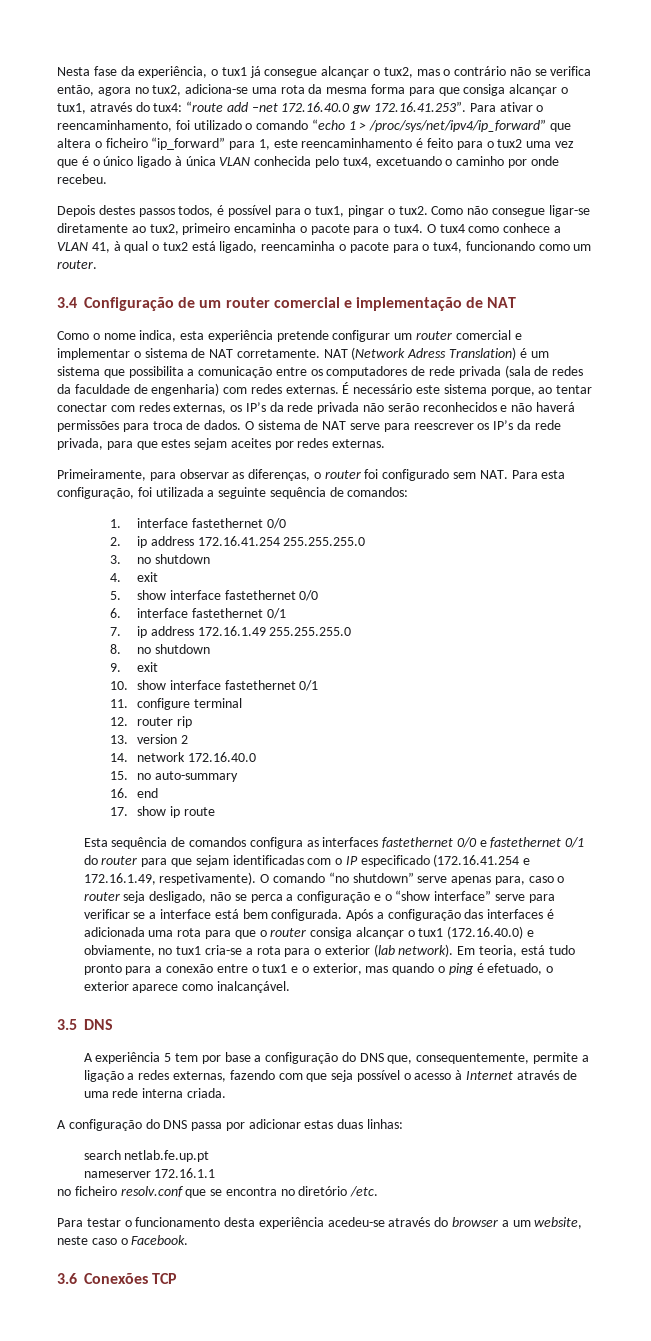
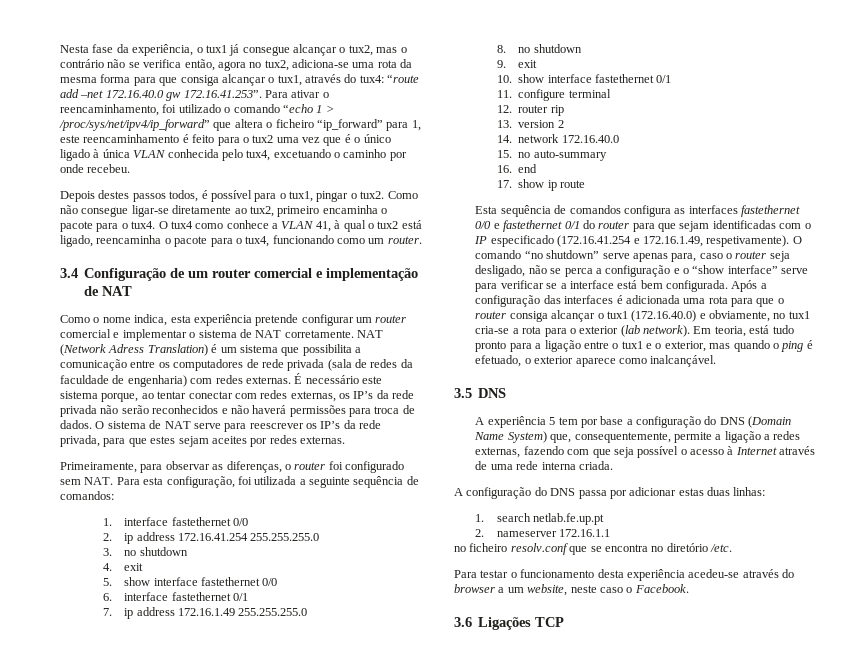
[166,964,214,973] conexão -> [544,340,581,352] ligação
(384, 1057) none -> [748,416,792,428] [474,431,547,443] (Domain Name System)
(404, 1124) none -> [475,514,485,522] 1.
(210, 1156) none -> [475,529,485,537] 2.
[84,1273,148,1284] Conexões -> [478,617,532,630] Ligações

